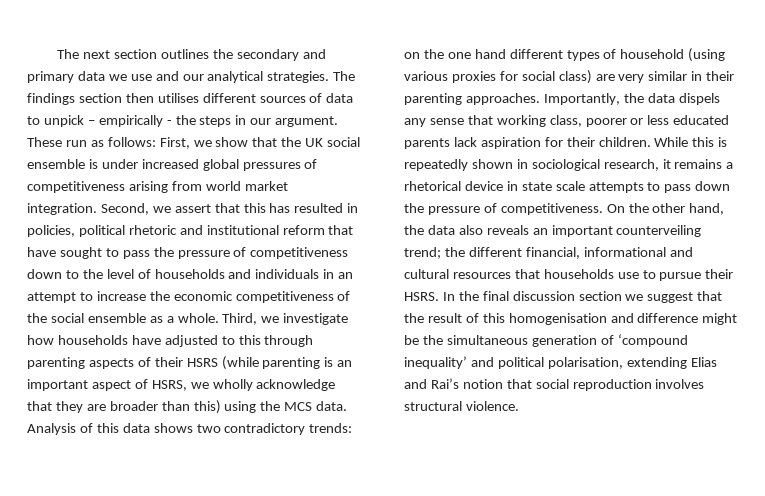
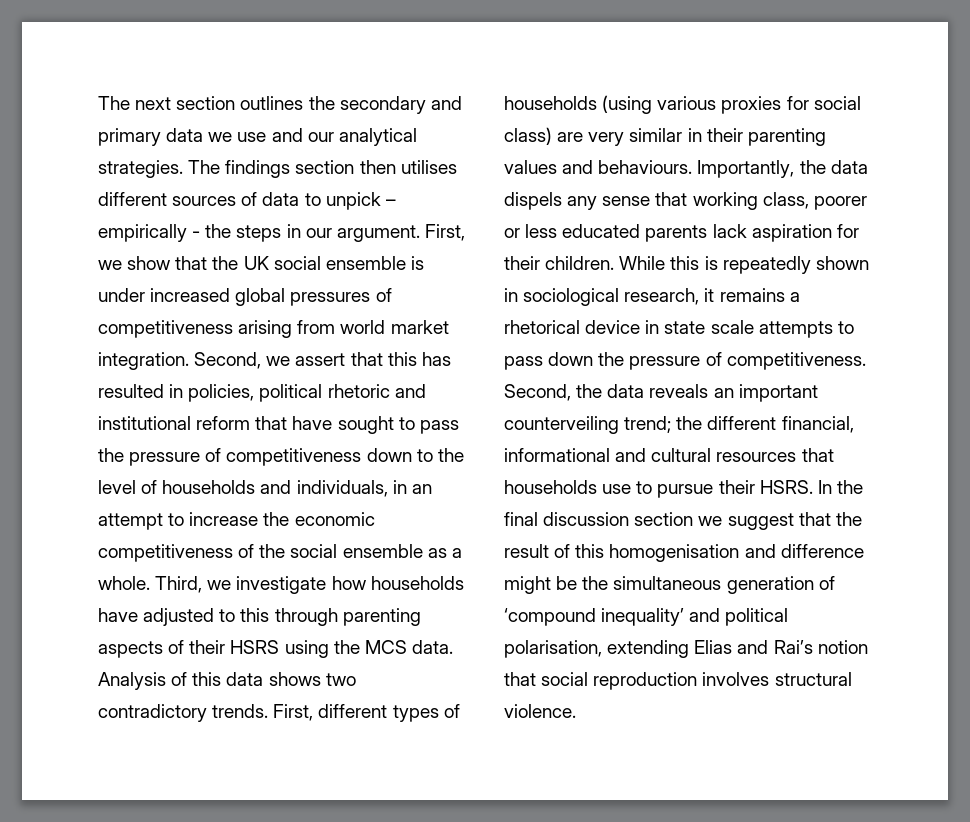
[27,137,156,147] These run as follows: -> (420, 233) none
[255,269,320,279] individuals -> [296,480,388,497] individuals,
[221,356,353,370] [27,379,336,391] [27,400,221,414] (while parenting is an important aspect of HSRS, we wholly acknowledge that they are broader than this) -> (280, 647) none
[309,423,353,433] [404,49,506,59] trends: on the one hand -> [212,704,314,721] trends. First,
[620,49,685,59] household -> [504,96,597,110] households
[465,93,540,105] approaches. -> [504,160,693,174] values and behaviours.
[606,203,725,215] [404,225,483,235] On the other hand, the data also -> [504,384,645,401] Second, the data

